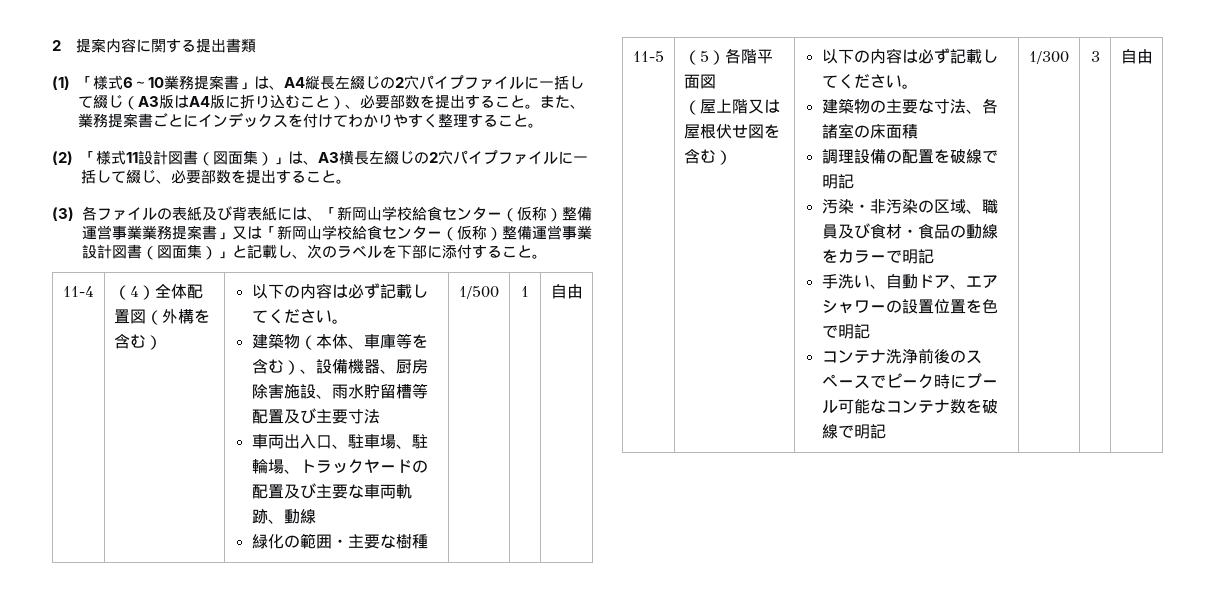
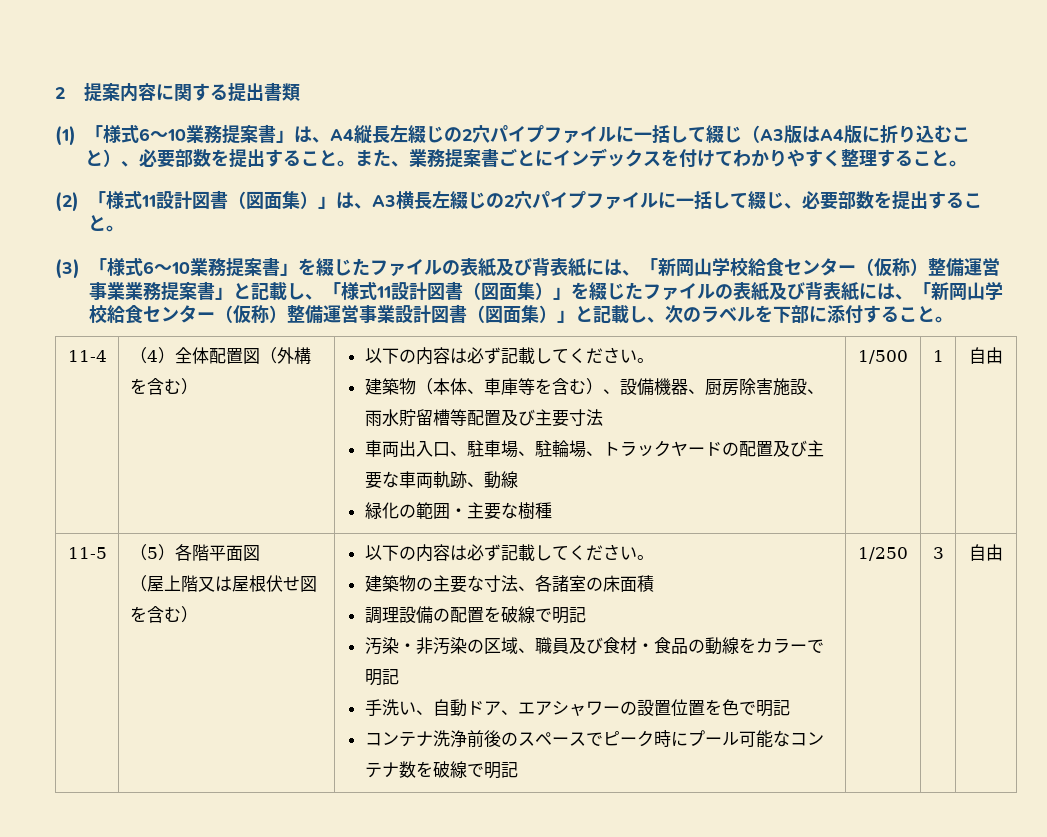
[82,206,97,221] 各 -> [88,257,370,277] 「様式6～10業務提案書」を綴じた
[232,226,262,240] 又は -> [232,281,913,301] と記載し、「様式11設計図書（図面集）」を綴じたファイルの表紙及び背表紙には、
[1029,51,1069,64] 1/300 -> [858,547,908,561] 1/250

